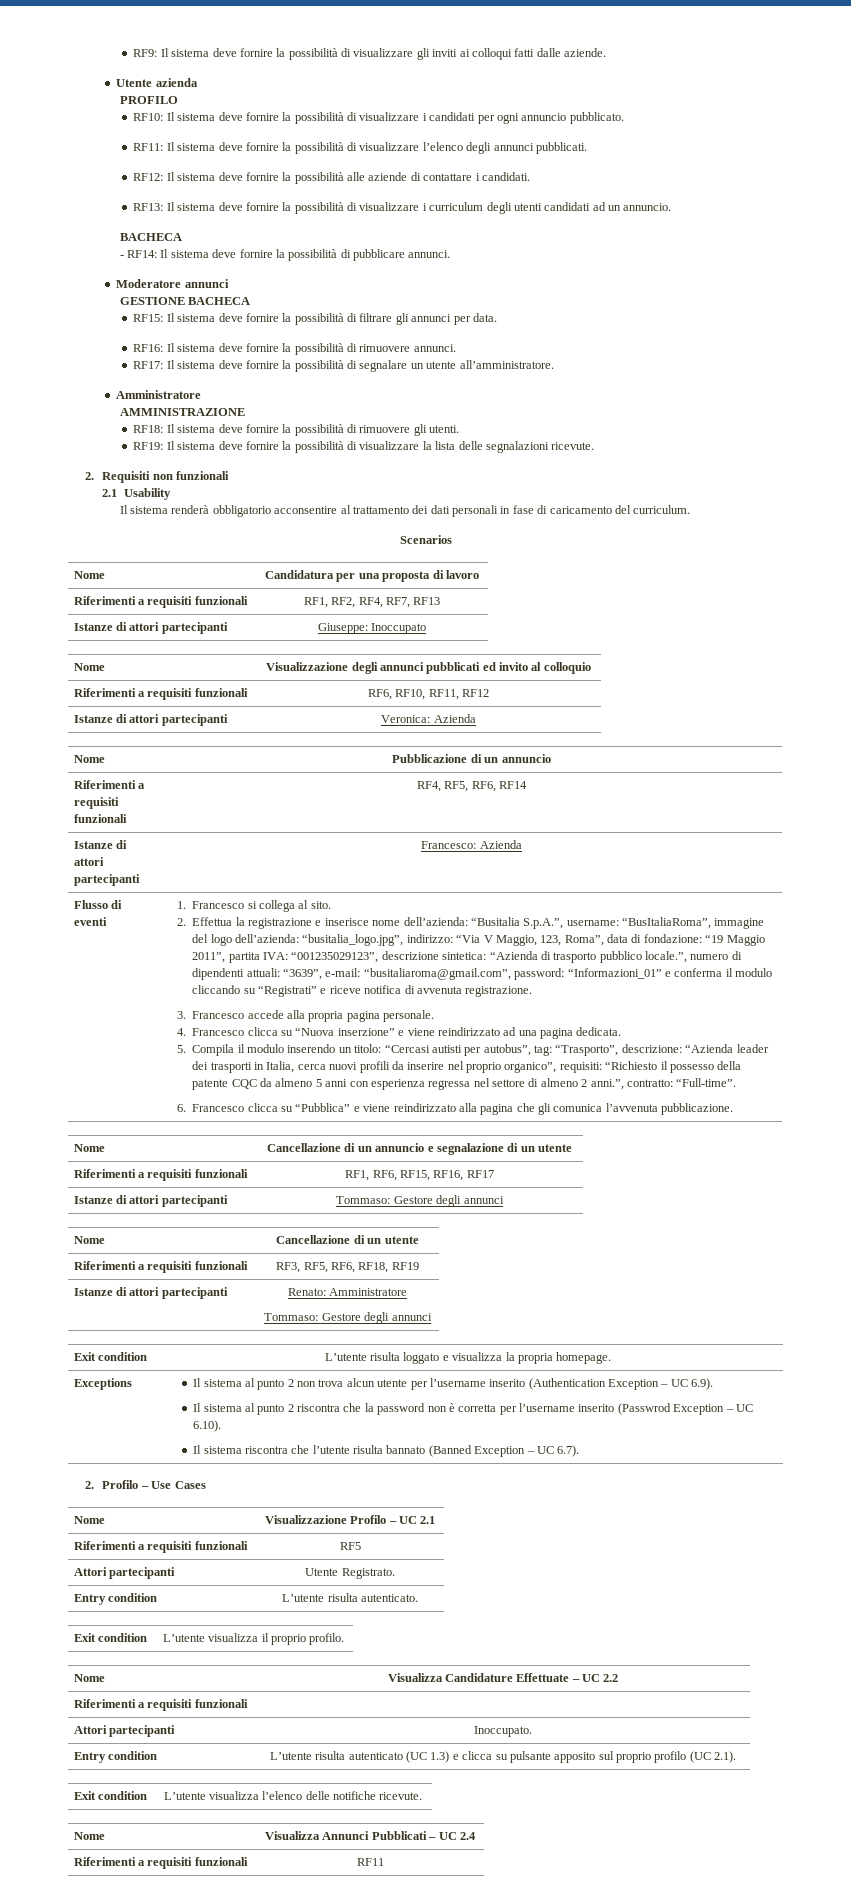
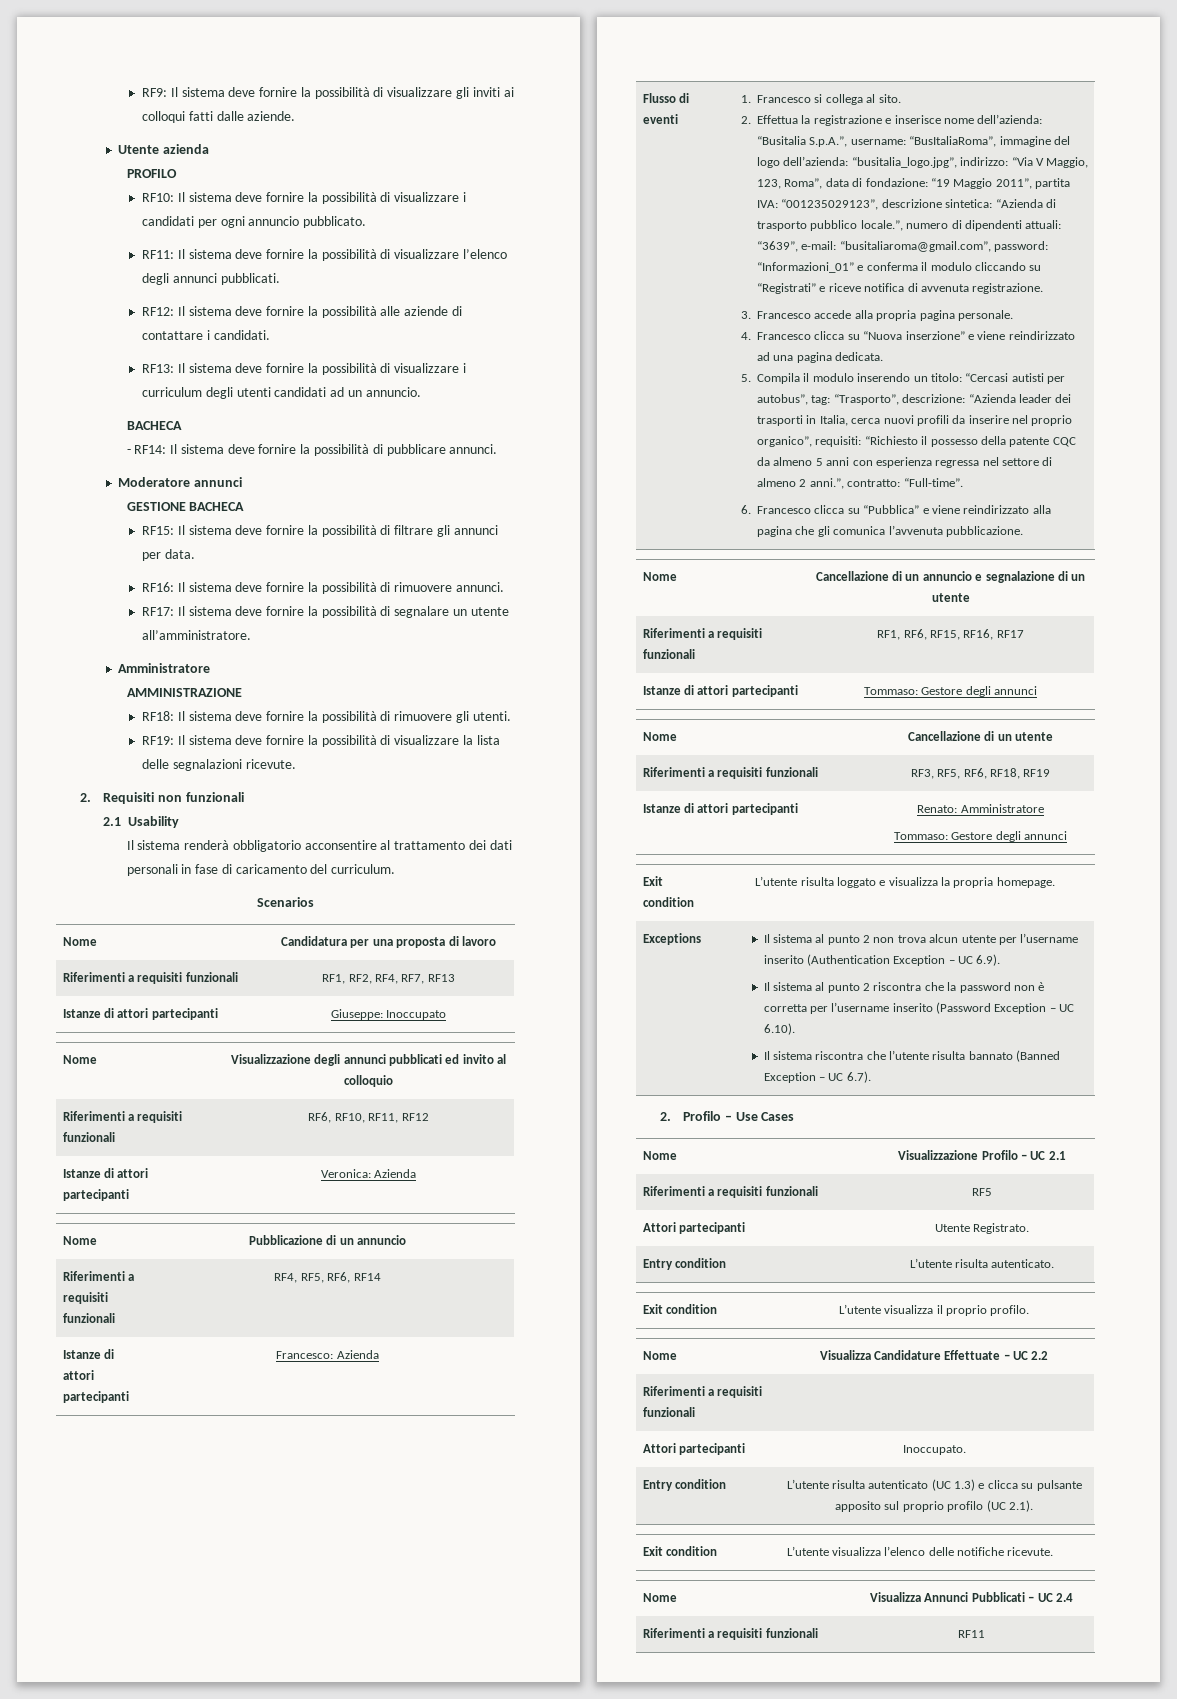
[617,1403,671,1415] (Passwrod -> [936,1002,992,1014] (Password

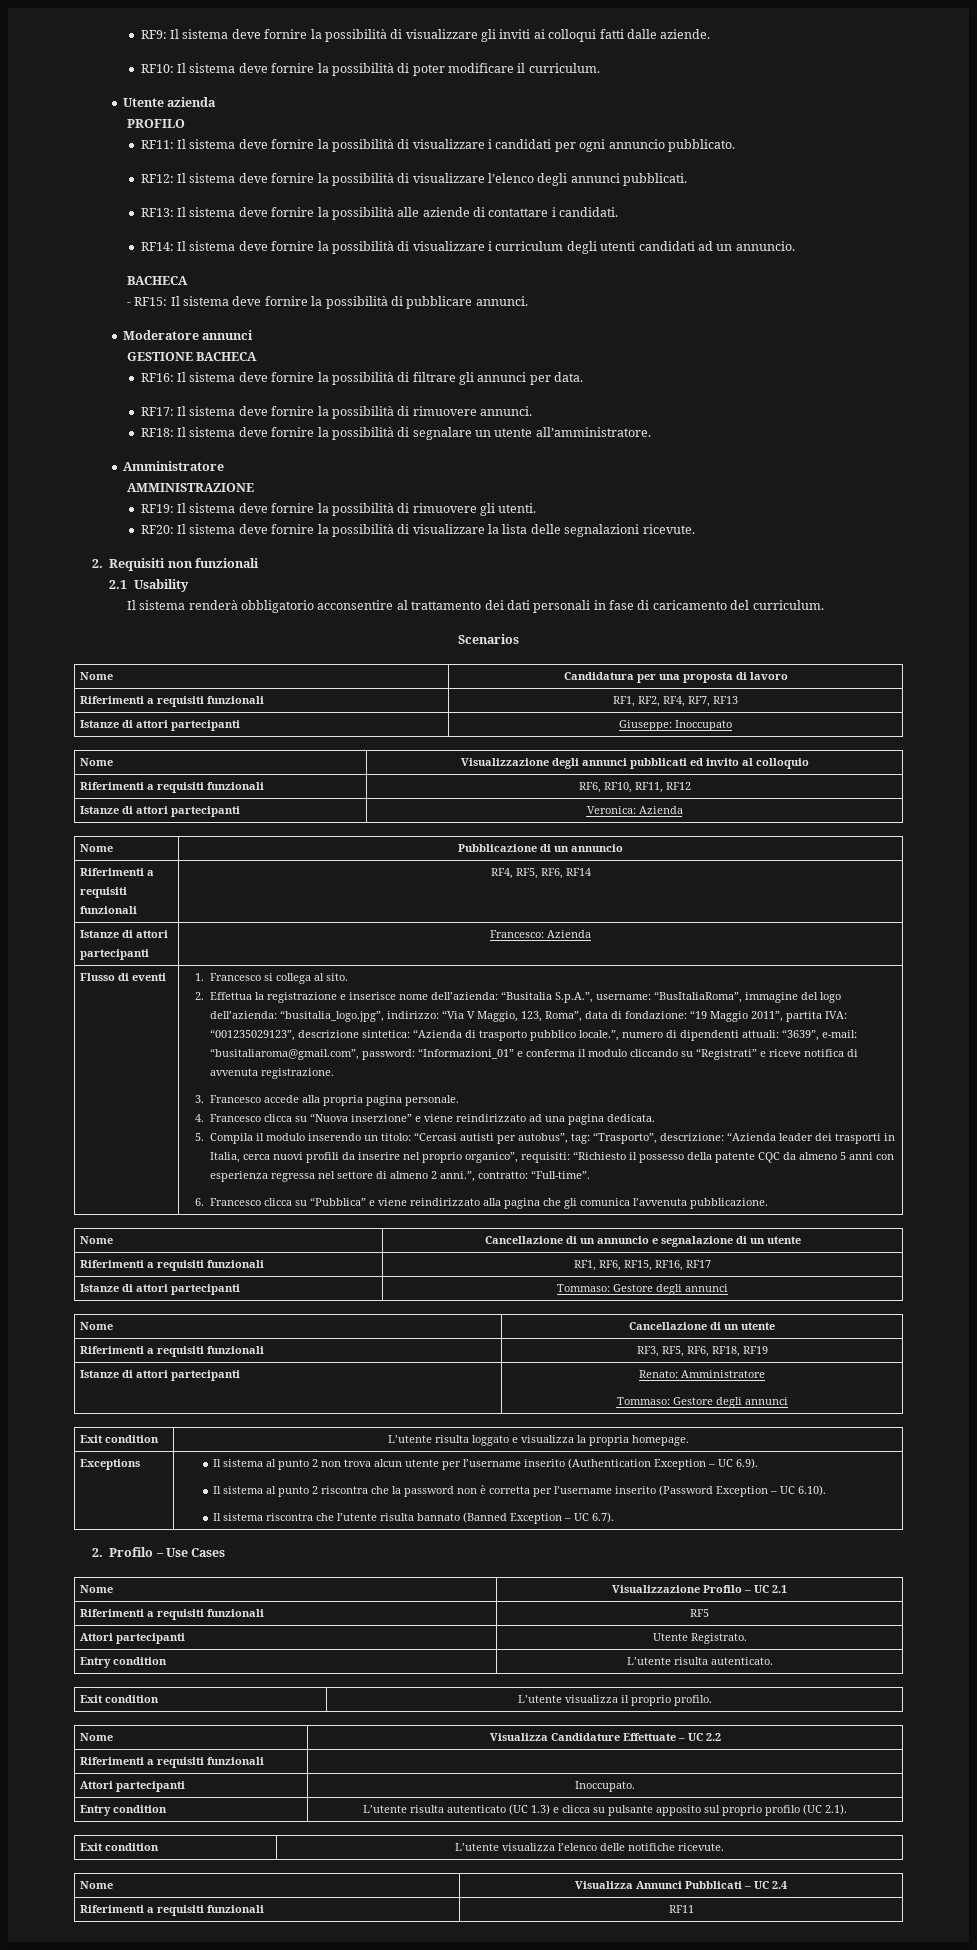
(296, 116) none -> [140,63,600,76] // RF10: Il sistema deve fornire la possibilità di poter modificare il curriculum.
[141,193,174,202] RF10: -> [140,140,174,149] RF11:
[141,250,174,259] RF11: -> [140,174,174,183] RF12:
[141,307,174,316] RF12: -> [140,208,174,217] RF13:
[141,364,174,373] RF13: -> [140,242,174,251] RF14:
[134,445,167,454] RF14: -> [134,297,168,306] RF15:
[141,526,174,535] RF15: -> [140,373,174,382] RF16:
[141,582,174,592] RF16: -> [140,407,174,416] RF17:
[141,607,174,616] RF17: -> [140,428,174,437] RF18:
[141,711,174,721] RF18: -> [140,504,174,513] RF19:
[141,736,174,745] RF19: -> [140,525,174,534] RF20:

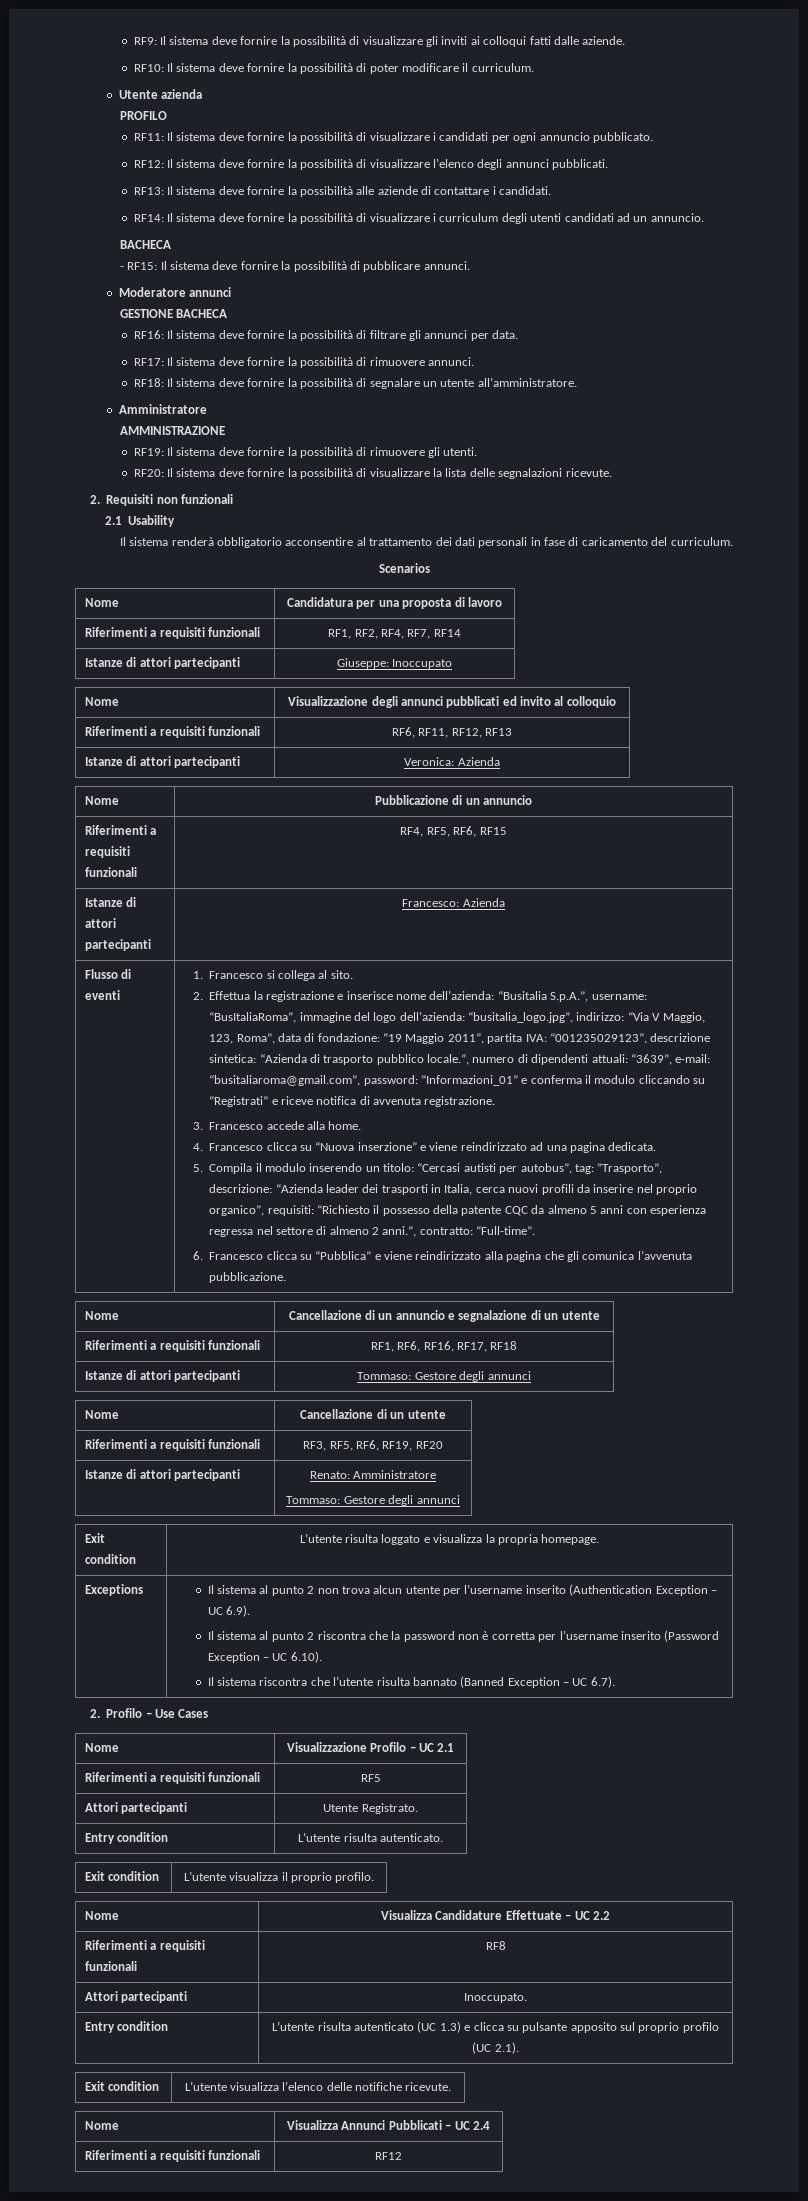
[713,696,738,704] RF13 -> [433,629,461,637] RF14
[603,782,691,793] RF10, RF11, RF12 -> [418,728,513,738] RF11, RF12, RF13
[565,868,591,876] RF14 -> [479,827,507,835] RF15
[322,1095,459,1106] propria pagina personale. -> [328,1121,362,1130] home.
[624,1260,711,1271] RF15, RF16, RF17 -> [423,1341,518,1352] RF16, RF17, RF18
[711,1346,768,1357] RF18, RF19 -> [382,1441,443,1451] RF19, RF20
(265, 1761) none -> [485,1941,506,1950] RF8
[668,1905,694,1913] RF11 -> [375,2152,402,2160] RF12

